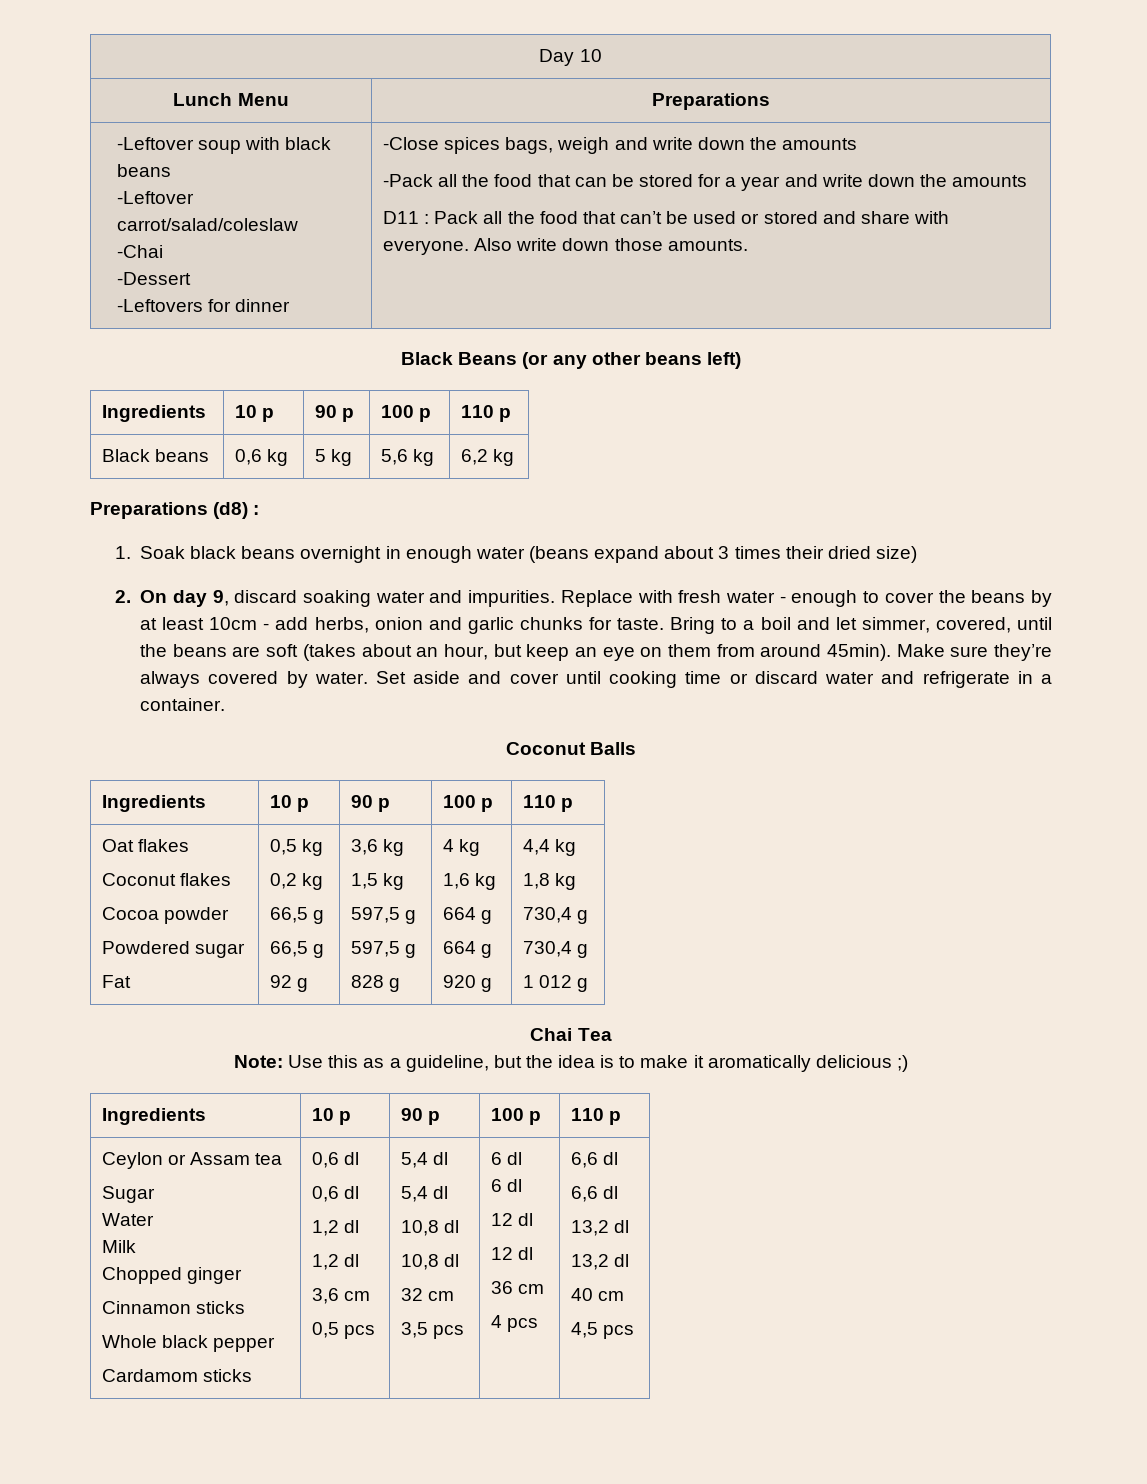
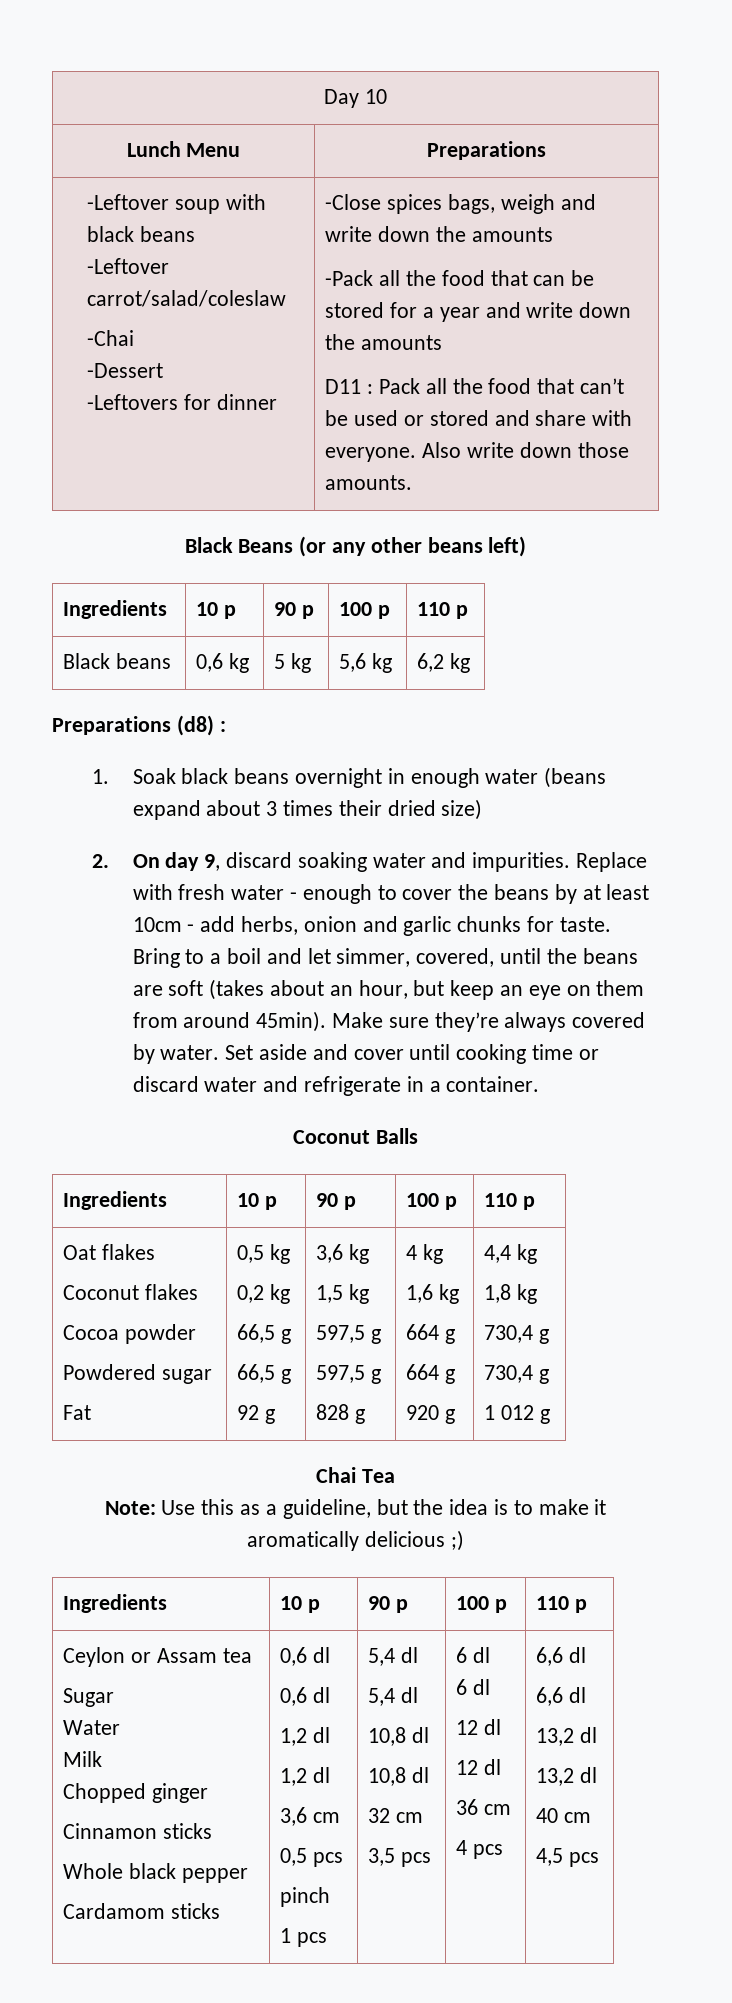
(376, 1332) none -> [280,1887,331,1907] [280,1928,328,1947] // pinch // 1 pcs

